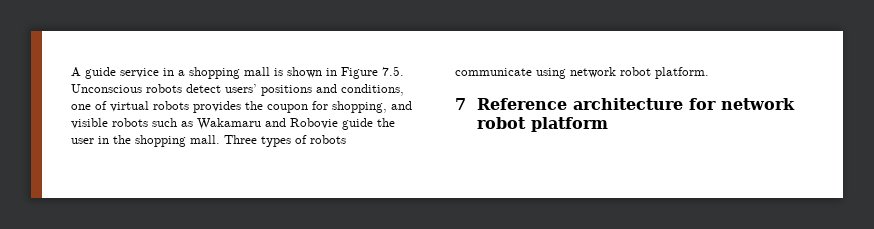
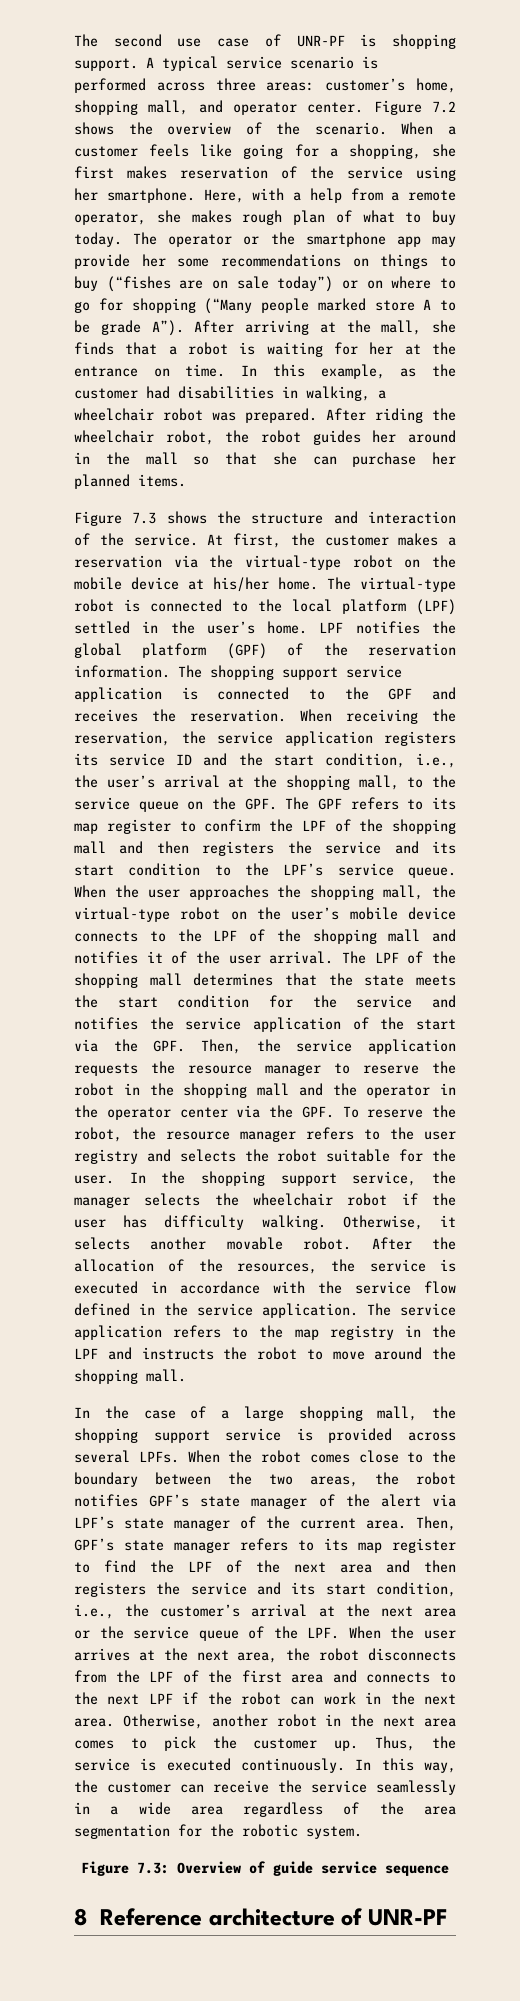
[71,66,404,79] [71,84,404,96] [71,101,412,113] [71,118,395,130] [71,135,346,147] [455,67,709,79] [455,98,795,110] [476,117,608,132] A guide service in a shopping mall is shown in Figure 7.5. Unconscious robots detect users’ positions and conditions, one of virtual robots provides the coupon for shopping, and visible robots such as Wakamaru and Robovie guide the user in the shopping mall. Three types of robots communicate using network robot platform. // 7 Reference architecture for network robot platform -> [74,34,457,49] [74,56,378,71] [74,78,457,93] [74,100,456,115] [74,122,456,135] [74,144,456,159] [74,166,456,181] [74,188,456,203] [74,210,456,225] [74,232,456,247] [74,254,457,269] [74,276,456,292] [74,298,456,314] [74,320,456,336] [74,342,456,357] [74,364,457,379] [74,386,386,401] [74,408,456,423] [74,430,456,445] [74,452,456,467] [74,474,186,489] [74,511,456,526] [74,533,456,548] [74,555,457,570] [74,577,456,592] [74,599,456,615] [74,621,456,634] [74,643,456,659] [74,665,402,680] [74,687,456,702] [74,709,456,724] [74,731,456,746] [74,753,456,768] [74,775,456,790] [74,797,457,812] [74,819,456,834] [74,841,456,856] [74,863,456,878] [74,885,456,900] [74,907,456,922] [74,929,456,944] [74,951,457,964] [74,973,456,988] [74,995,456,1008] [74,1017,457,1032] [74,1039,456,1054] [74,1061,456,1076] [74,1083,456,1098] [74,1105,456,1120] [74,1127,456,1142] [74,1149,456,1164] [74,1171,456,1186] [74,1193,456,1208] [74,1215,456,1230] [74,1237,456,1250] [74,1259,456,1274] [74,1281,456,1294] [74,1303,456,1318] [74,1325,456,1340] [74,1347,456,1360] [74,1369,186,1384] [74,1406,456,1421] [74,1428,456,1443] [74,1450,456,1463] [74,1472,456,1487] [74,1494,457,1509] [74,1516,456,1531] [74,1538,456,1553] [74,1560,456,1573] [74,1582,456,1597] [74,1604,457,1619] [74,1626,456,1641] [74,1648,456,1663] [74,1670,456,1683] [74,1692,456,1705] [74,1714,456,1729] [74,1736,456,1751] [74,1758,456,1773] [74,1780,456,1795] [74,1802,456,1817] [74,1824,362,1839] [81,1861,449,1876] [74,1908,448,1926] The second use case of UNR-PF is shopping support. A typical service scenario is performed across three areas: customer’s home, shopping mall, and operator center. Figure 7.2 shows the overview of the scenario. When a customer feels like going for a shopping, she first makes reservation of the service using her smartphone. Here, with a help from a remote operator, she makes rough plan of what to buy today. The operator or the smartphone app may provide her some recommendations on things to buy (“fishes are on sale today”) or on where to go for shopping (“Many people marked store A to be grade A”). After arriving at the mall, she finds that a robot is waiting for her at the entrance on time. In this example, as the customer had disabilities in walking, a wheelchair robot was prepared. After riding the wheelchair robot, the robot guides her around in the mall so that she can purchase her planned items. // Figure 7.3 shows the structure and interaction of the service. At first, the customer makes a reservation via the virtual-type robot on the mobile device at his/her home. The virtual-type robot is connected to the local platform (LPF) settled in the user’s home. LPF notifies the global platform (GPF) of the reservation information. The shopping support service application is connected to the GPF and receives the reservation. When receiving the reservation, the service application registers its service ID and the start condition, i.e., the user’s arrival at the shopping mall, to the service queue on the GPF. The GPF refers to its map register to confirm the LPF of the shopping mall and then registers the service and its start condition to the LPF’s service queue. When the user approaches the shopping mall, the virtual-type robot on the user’s mobile device connects to the LPF of the shopping mall and notifies it of the user arrival. The LPF of the shopping mall determines that the state meets the start condition for the service and notifies the service application of the start via the GPF. Then, the service application requests the resource manager to reserve the robot in the shopping mall and the operator in the operator center via the GPF. To reserve the robot, the resource manager refers to the user registry and selects the robot suitable for the user. In the shopping support service, the manager selects the wheelchair robot if the user has difficulty walking. Otherwise, it selects another movable robot. After the allocation of the resources, the service is executed in accordance with the service flow defined in the service application. The service application refers to the map registry in the LPF and instructs the robot to move around the shopping mall. // In the case of a large shopping mall, the shopping support service is provided across several LPFs. When the robot comes close to the boundary between the two areas, the robot notifies GPF’s state manager of the alert via LPF’s state manager of the current area. Then, GPF’s state manager refers to its map register to find the LPF of the next area and then registers the service and its start condition, i.e., the customer’s arrival at the next area or the service queue of the LPF. When the user arrives at the next area, the robot disconnects from the LPF of the first area and connects to the next LPF if the robot can work in the next area. Otherwise, another robot in the next area comes to pick the customer up. Thus, the service is executed continuously. In this way, the customer can receive the service seamlessly in a wide area regardless of the area segmentation for the robotic system. // Figure 7.3: Overview of guide service sequence // 8 Reference architecture of UNR-PF

